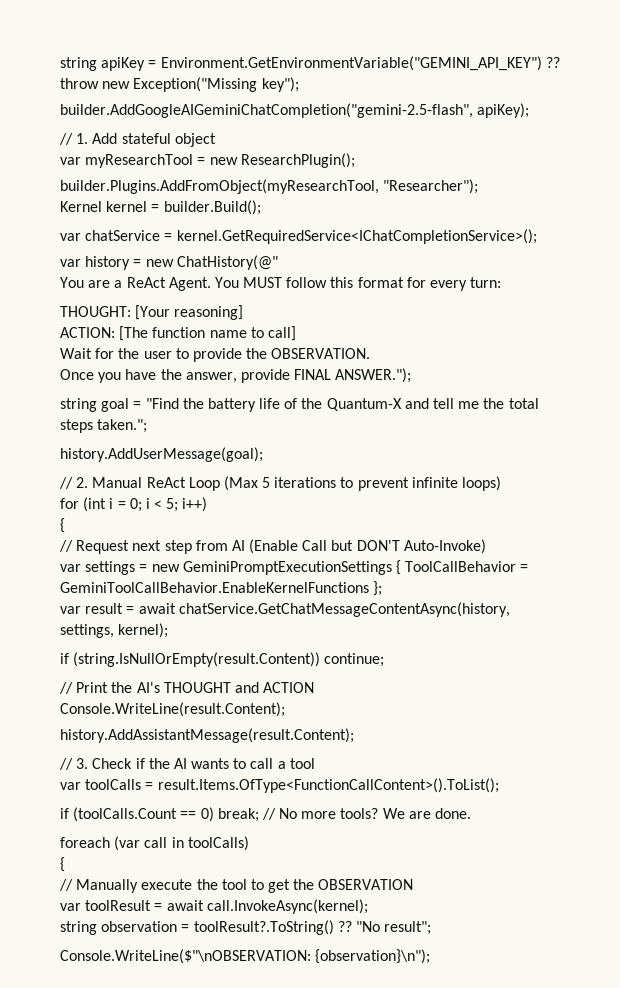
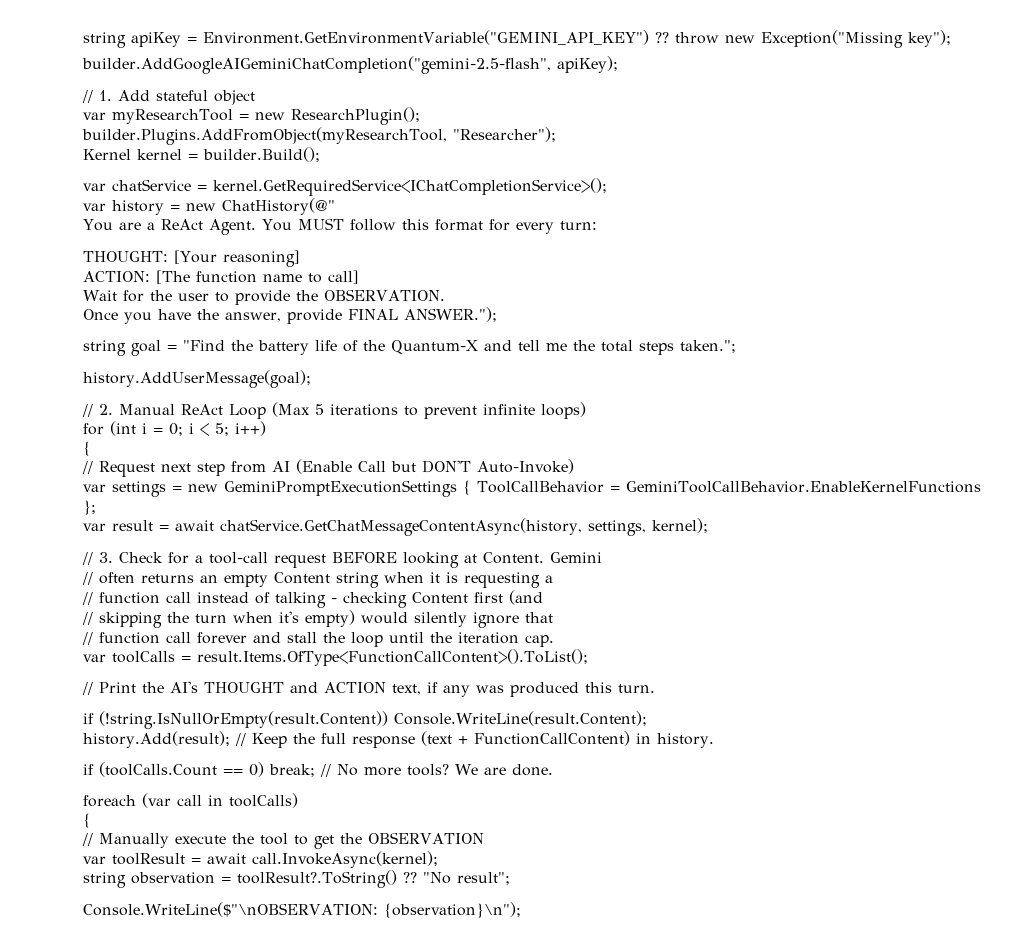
[60,652,385,667] if (string.IsNullOrEmpty(result.Content)) continue; -> [82,552,602,568] [82,572,553,588] [82,590,543,608] [82,610,553,628] [82,632,554,647] [83,649,588,666] // 3. Check for a tool-call request BEFORE looking at Content. Gemini // // often returns an empty Content string when it is requesting a // // function call instead of talking - checking Content first (and // // skipping the turn when it's empty) would silently ignore that // // function call forever and stall the loop until the iteration cap. // var toolCalls = result.Items.OfType<FunctionCallContent>().ToList();
[60,702,285,717] [60,728,354,743] [59,758,315,770] [60,778,499,793] // Console.WriteLine(result.Content); // history.AddAssistantMessage(result.Content); // // 3. Check if the AI wants to call a tool // var toolCalls = result.Items.OfType<FunctionCallContent>().ToList(); -> [392,682,655,697] [83,711,647,729] [83,731,714,748] text, if any was produced this turn. // if (!string.IsNullOrEmpty(result.Content)) Console.WriteLine(result.Content); // history.Add(result); // Keep the full response (text + FunctionCallContent) in history.

